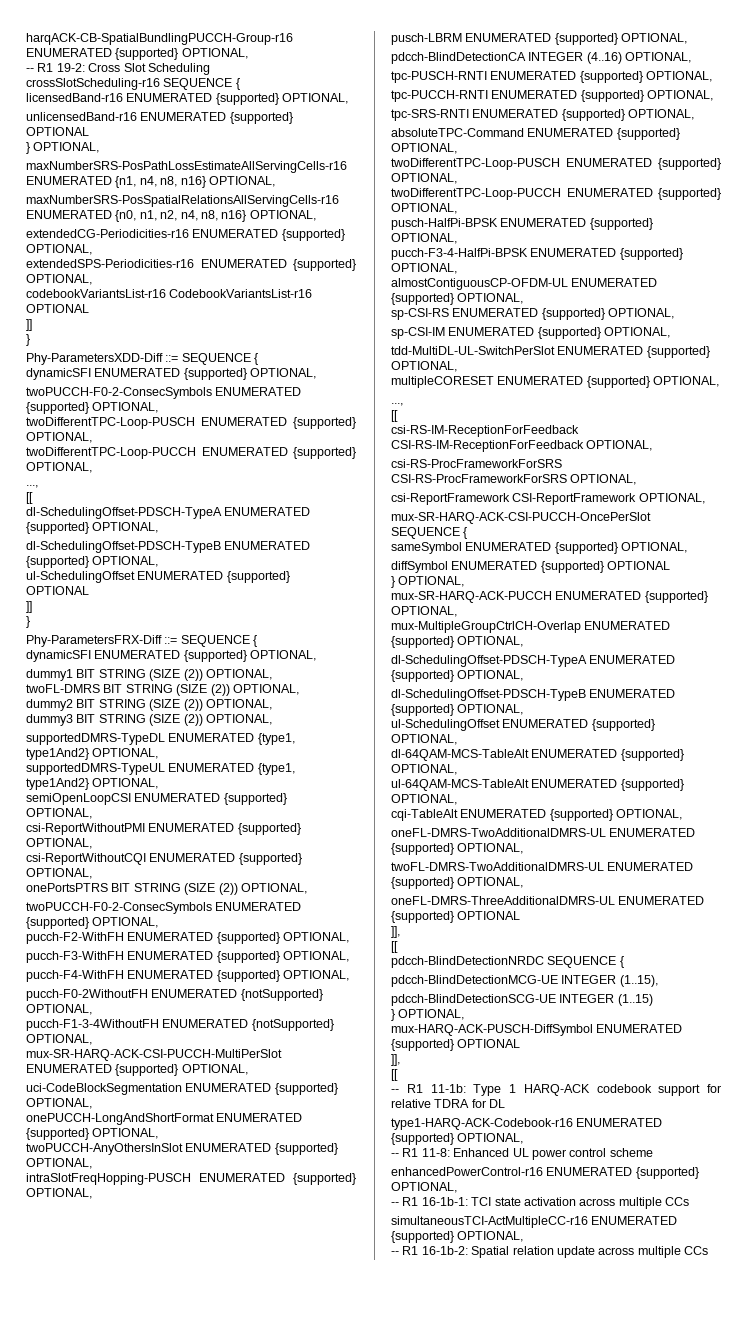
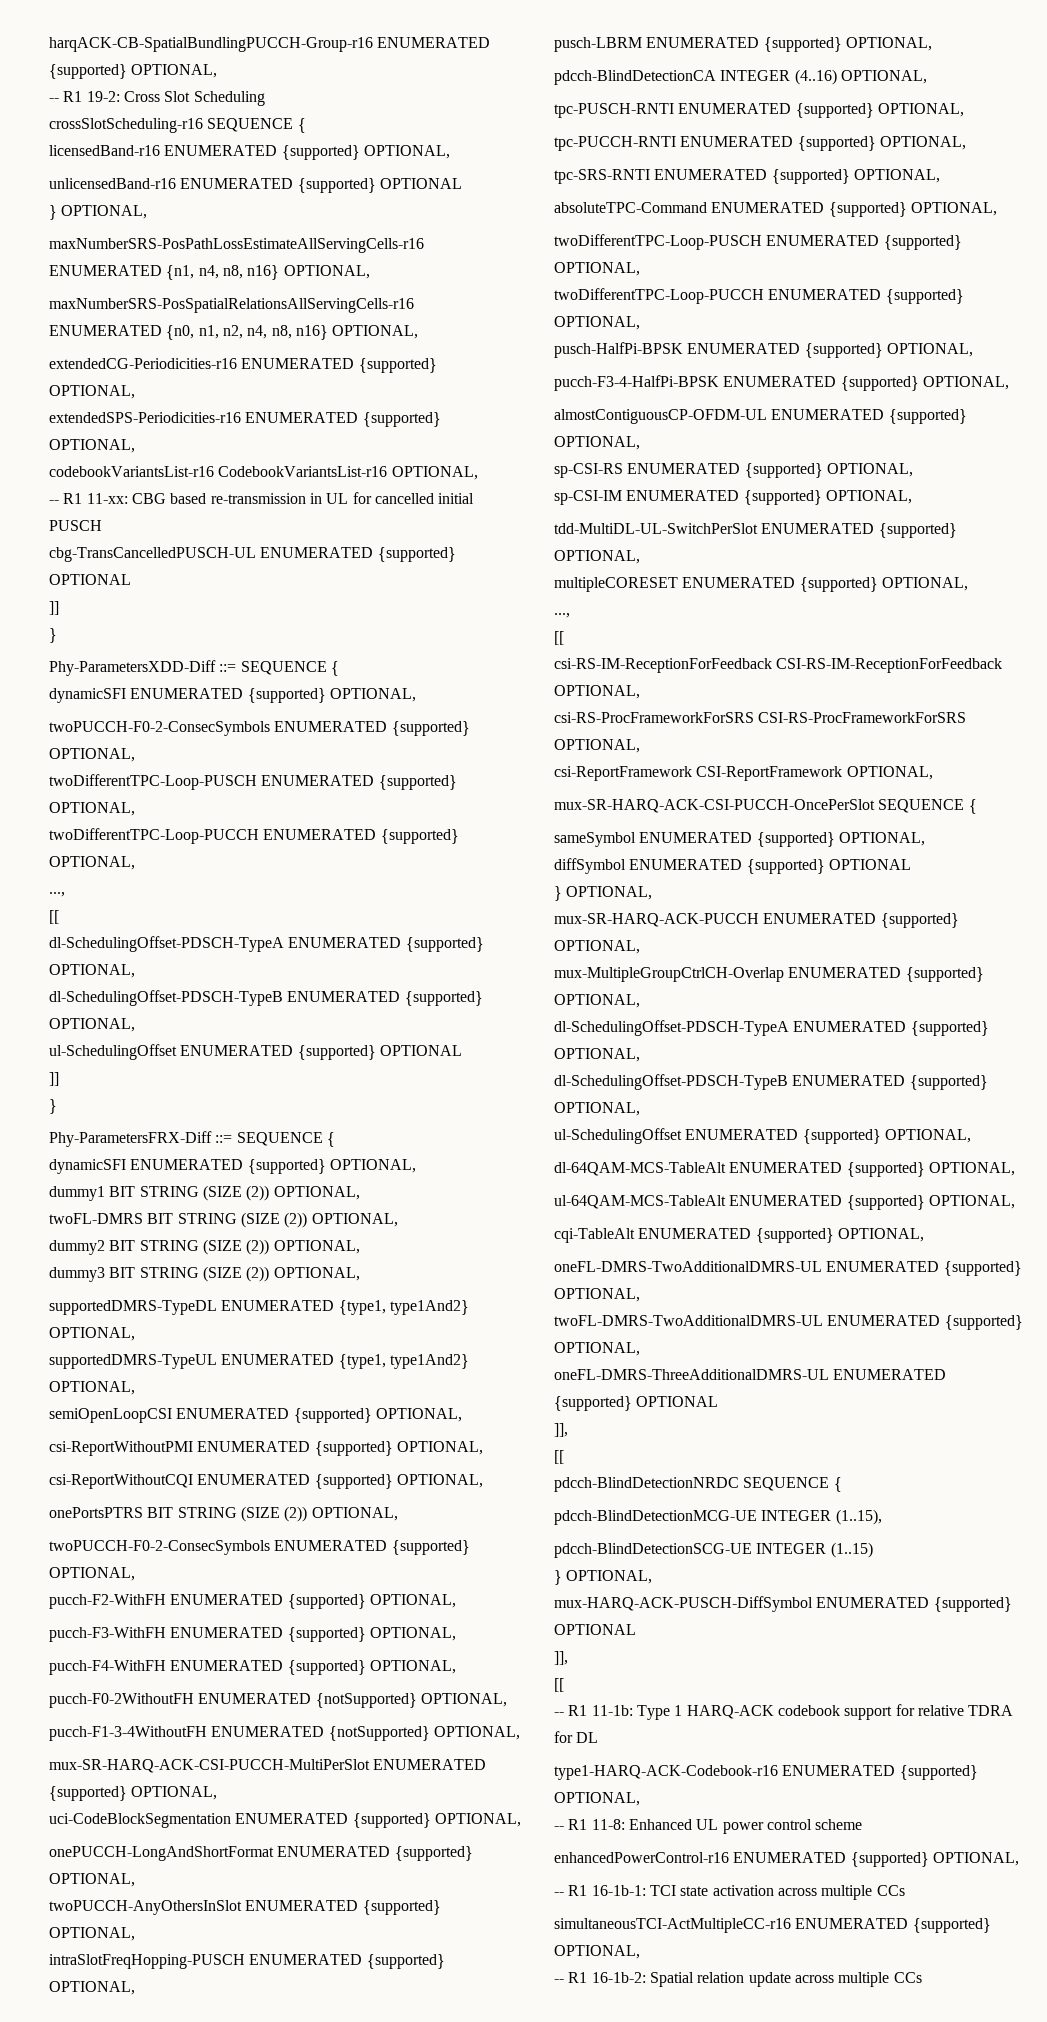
(313, 293) none -> [391,466,478,480] [49,492,475,504] [49,520,102,531] [49,547,456,562] OPTIONAL, // -- R1 11-xx: CBG based re-transmission in UL for cancelled initial PUSCH // cbg-TransCancelledPUSCH-UL ENUMERATED {supported}

